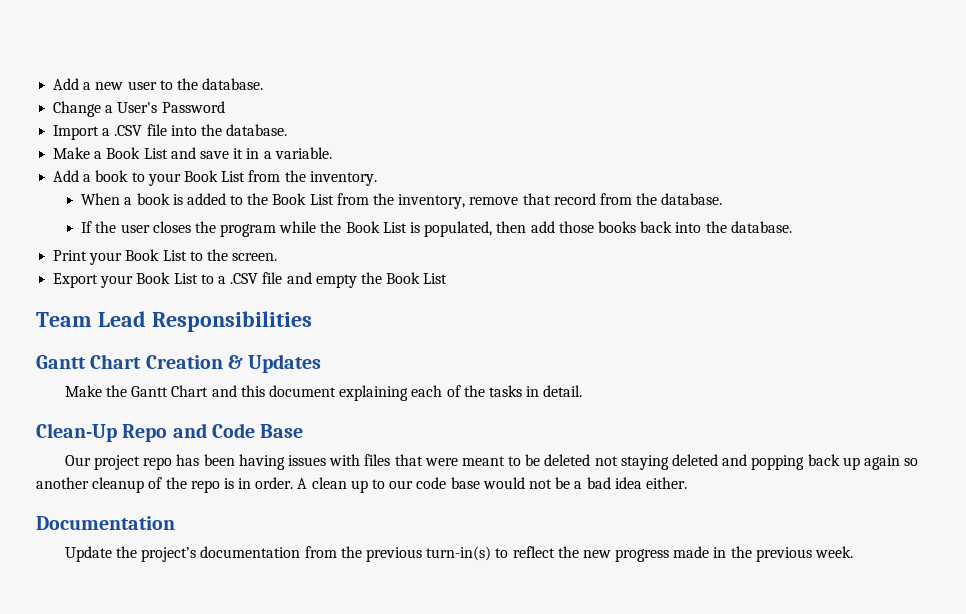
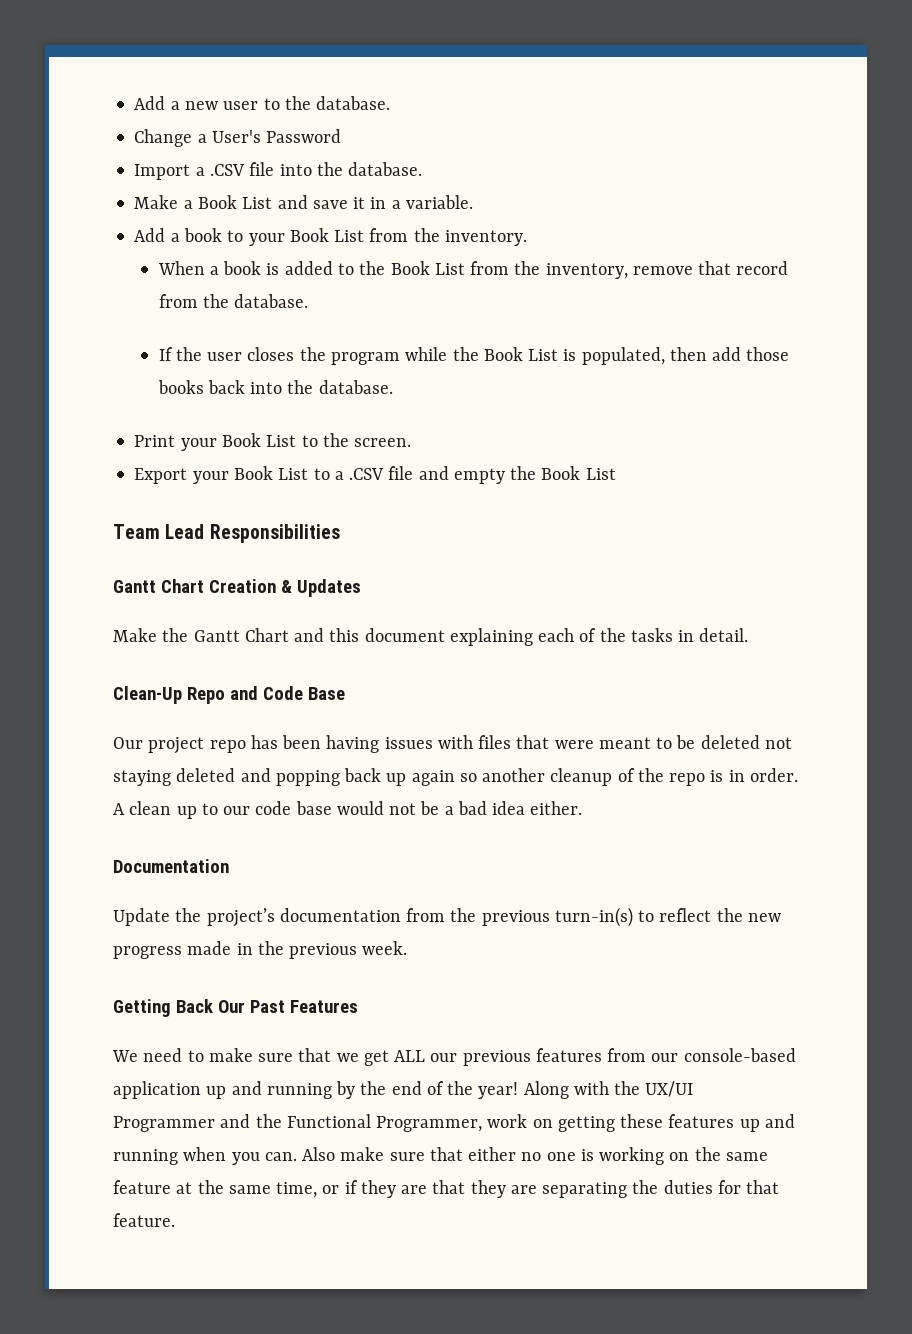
(854, 552) none -> [113,999,358,1017] [112,1048,796,1066] [113,1081,694,1099] [113,1114,795,1132] [113,1147,768,1165] [113,1180,780,1198] [113,1213,175,1227] // Getting Back Our Past Features // We need to make sure that we get ALL our previous features from our console-based application up and running by the end of the year! Along with the UX/UI Programmer and the Functional Programmer, work on getting these features up and running when you can. Also make sure that either no one is working on the same feature at the same time, or if they are that they are separating the duties for that feature.

